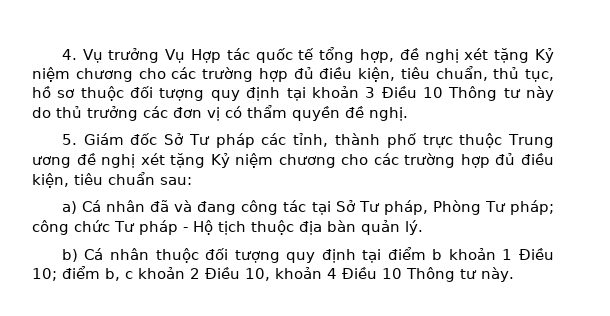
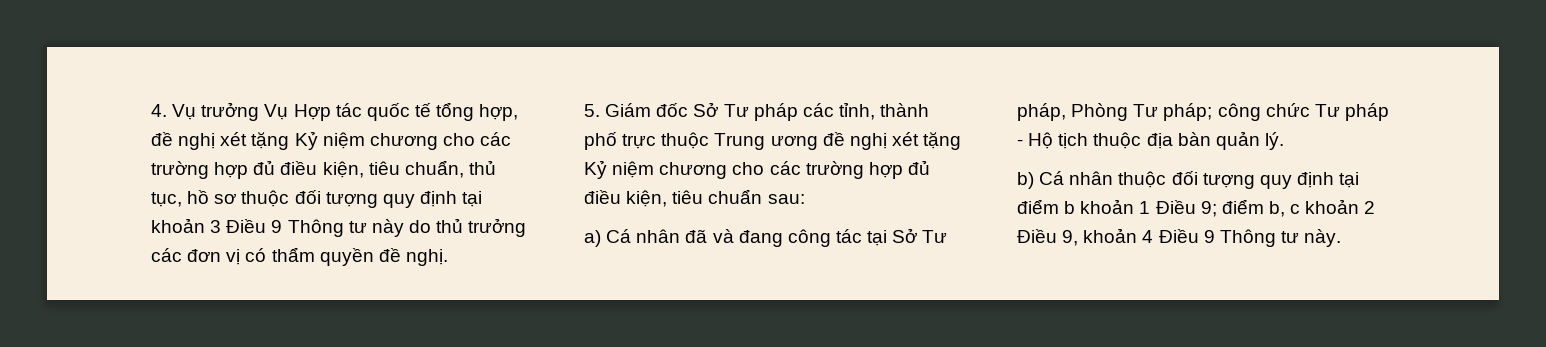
[422,87,443,98] 10 -> [271,220,283,233] 9
[32,268,57,281] 10; -> [1200,201,1217,217] 9;
[245,268,270,281] 10, -> [1062,230,1079,246] 9,
[382,268,402,279] 10 -> [1203,230,1215,243] 9

